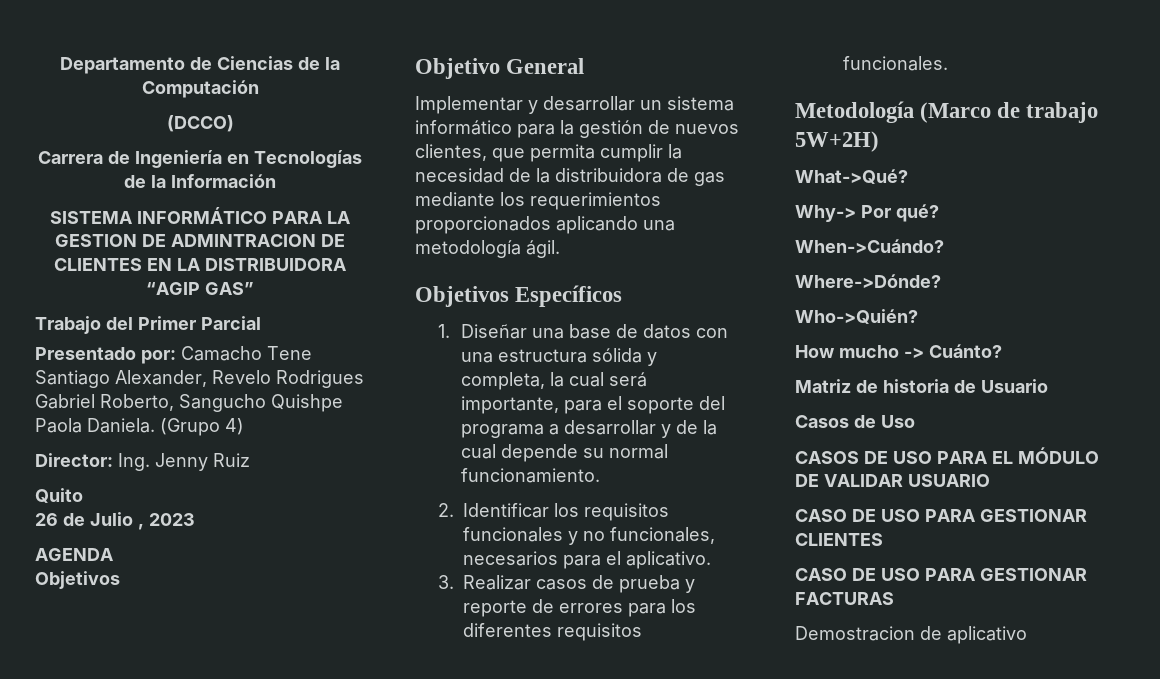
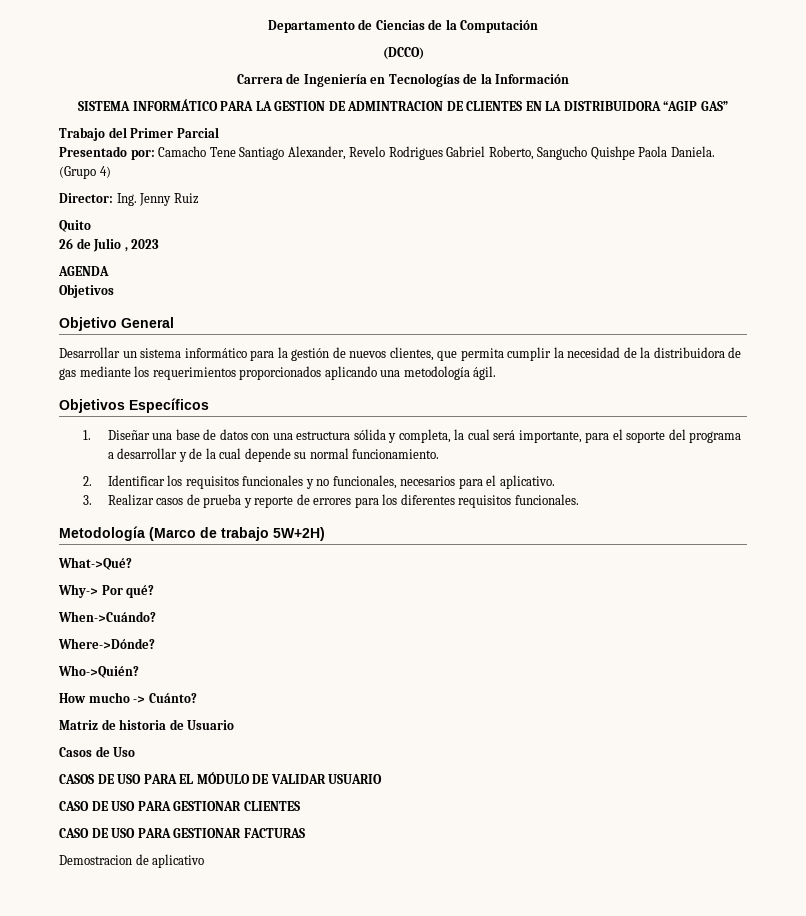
[415,96,635,114] Implementar y desarrollar -> [59,347,120,358] Desarrollar

